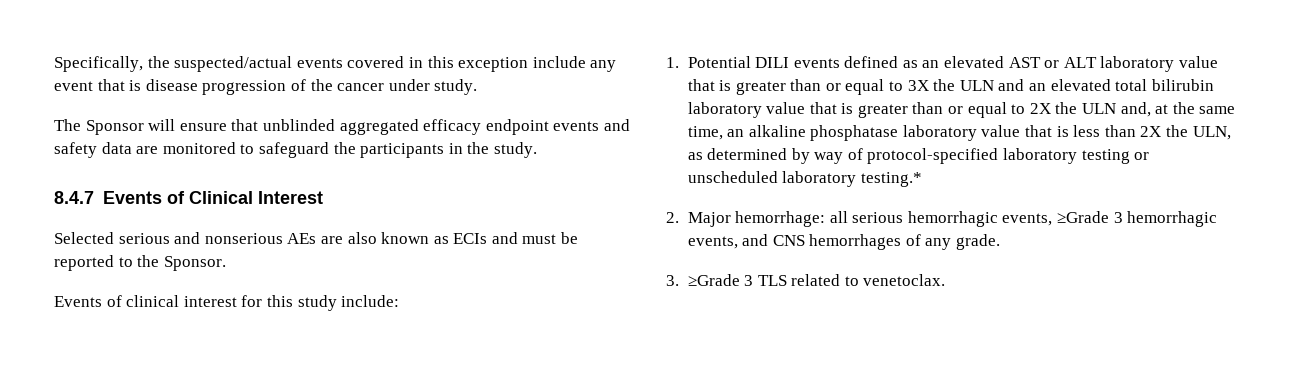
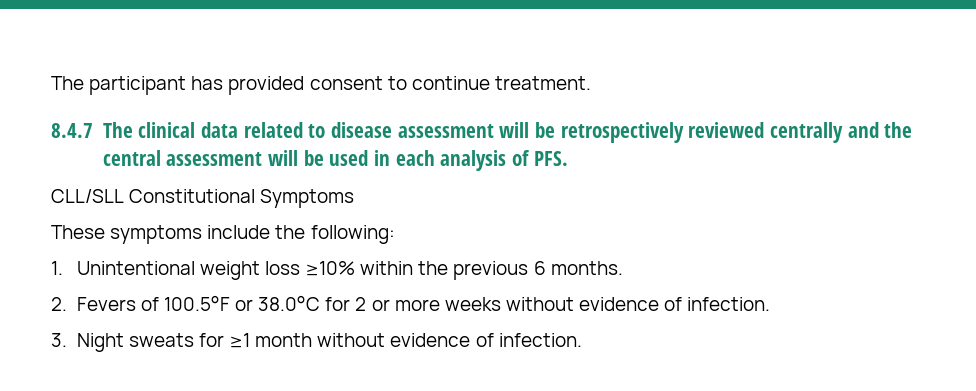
[54,56,617,72] [54,79,478,95] [54,119,630,135] [54,142,537,158] [54,191,323,204] [54,232,579,244] [54,255,226,271] [54,295,400,311] [666,56,1218,72] [687,79,1214,95] [687,102,1236,118] [687,125,1231,141] [687,148,1150,164] [687,171,922,187] [666,211,1218,227] [687,234,1001,250] [666,274,946,286] Specifically, the suspected/actual events covered in this exception include any event that is disease progression of the cancer under study. // The Sponsor will ensure that unblinded aggregated efficacy endpoint events and safety data are monitored to safeguard the participants in the study. // 8.4.7 Events of Clinical Interest // Selected serious and nonserious AEs are also known as ECIs and must be reported to the Sponsor. // Events of clinical interest for this study include: // 1. Potential DILI events defined as an elevated AST or ALT laboratory value that is greater than or equal to 3X the ULN and an elevated total bilirubin laboratory value that is greater than or equal to 2X the ULN and, at the same time, an alkaline phosphatase laboratory value that is less than 2X the ULN, as determined by way of protocol-specified laboratory testing or unscheduled laboratory testing.* // 2. Major hemorrhage: all serious hemorrhagic events, ≥Grade 3 hemorrhagic events, and CNS hemorrhages of any grade. // 3. ≥Grade 3 TLS related to venetoclax. -> [51,76,591,95] [51,122,913,143] [102,150,568,171] [51,189,355,208] [51,225,395,244] [51,261,623,280] [51,295,771,311] [51,333,582,352] The participant has provided consent to continue treatment. // 8.4.7 The clinical data related to disease assessment will be retrospectively reviewed centrally and the central assessment will be used in each analysis of PFS. // CLL/SLL Constitutional Symptoms // These symptoms include the following: // 1. Unintentional weight loss ≥10% within the previous 6 months. // 2. Fevers of 100.5°F or 38.0°C for 2 or more weeks without evidence of infection. // 3. Night sweats for ≥1 month without evidence of infection.

